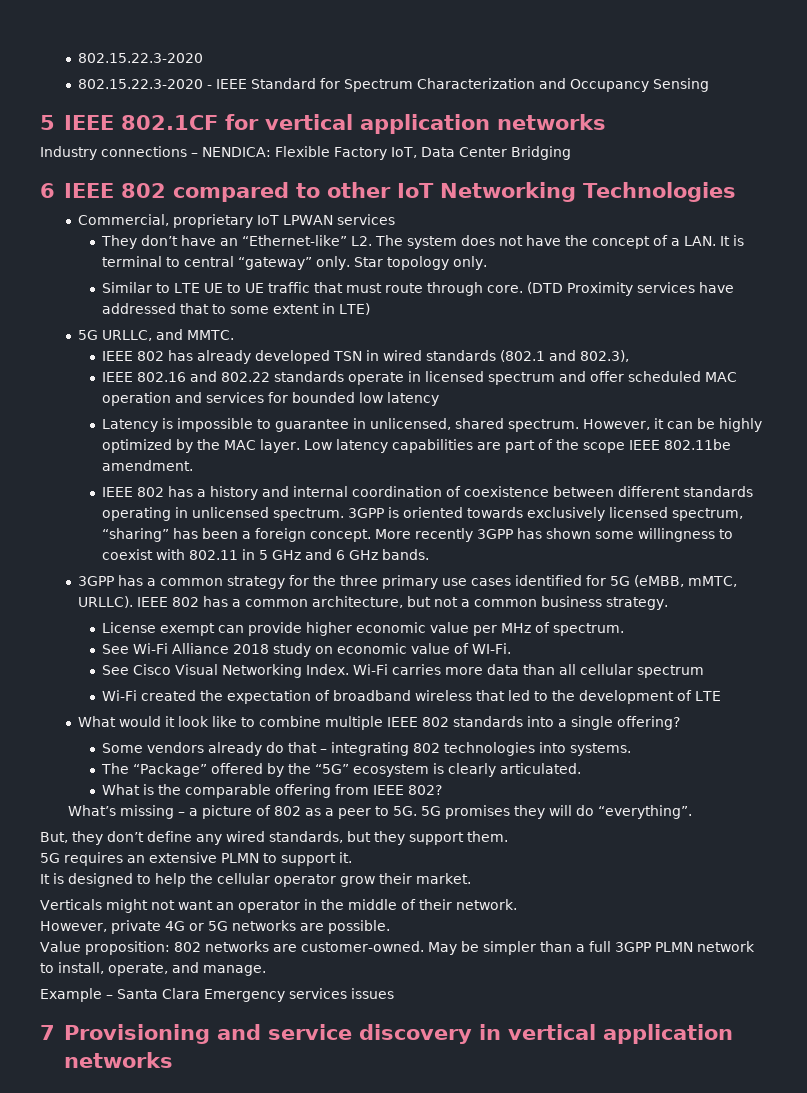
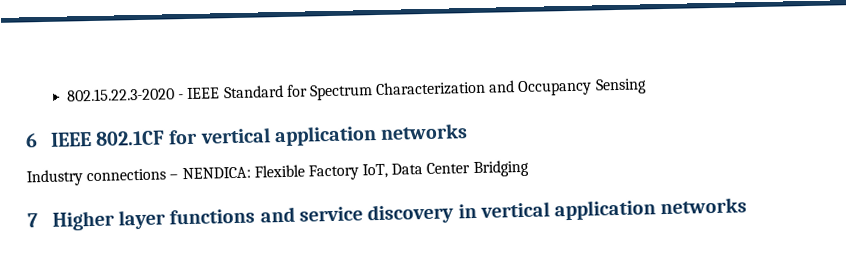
[78,53,204,63] [78,79,204,89] 802.15.22.3-2020 // 802.15.22.3-2020 -> [67,87,176,102] 802.15.22.3-2020
[40,115,55,130] 5 -> [25,133,38,148] 6
[40,182,737,202] [78,214,396,228] [100,235,744,249] [101,256,487,270] [101,282,734,296] [101,303,370,315] [78,329,235,341] [101,350,629,364] [101,371,737,385] [101,392,439,406] [101,418,762,432] [101,439,731,453] [101,460,193,471] [101,486,753,500] [101,507,743,521] [101,528,733,542] [101,549,429,560] [78,575,738,589] [78,596,669,610] [101,622,624,636] [101,643,511,657] [101,664,704,678] [101,690,721,704] [78,716,681,730] [101,742,631,756] [100,763,581,777] [101,784,442,798] [68,805,693,819] [40,831,508,845] [40,852,352,866] [40,873,471,887] [40,899,517,913] [40,920,390,934] [40,941,755,955] [40,962,266,976] [40,988,394,1002] [40,1024,210,1044] 6 IEEE 802 compared to other IoT Networking Technologies // Commercial, proprietary IoT LPWAN services // They don’t have an “Ethernet-like” L2. The system does not have the concept of a LAN. It is terminal to central “gateway” only. Star topology only. // Similar to LTE UE to UE traffic that must route through core. (DTD Proximity services have addressed that to some extent in LTE) // 5G URLLC, and MMTC. // IEEE 802 has already developed TSN in wired standards (802.1 and 802.3), // IEEE 802.16 and 802.22 standards operate in licensed spectrum and offer scheduled MAC operation and services for bounded low latency // Latency is impossible to guarantee in unlicensed, shared spectrum. However, it can be highly optimized by the MAC layer. Low latency capabilities are part of the scope IEEE 802.11be amendment. // IEEE 802 has a history and internal coordination of coexistence between different standards operating in unlicensed spectrum. 3GPP is oriented towards exclusively licensed spectrum, “sharing” has been a foreign concept. More recently 3GPP has shown some willingness to coexist with 802.11 in 5 GHz and 6 GHz bands. // 3GPP has a common strategy for the three primary use cases identified for 5G (eMBB, mMTC, URLLC). IEEE 802 has a common architecture, but not a common business strategy. // License exempt can provide higher economic value per MHz of spectrum. // See Wi-Fi Alliance 2018 study on economic value of WI-Fi. // See Cisco Visual Networking Index. Wi-Fi carries more data than all cellular spectrum // Wi-Fi created the expectation of broadband wireless that led to the development of LTE // What would it look like to combine multiple IEEE 802 standards into a single offering? // Some vendors already do that – integrating 802 technologies into systems. // The “Package” offered by the “5G” ecosystem is clearly articulated. // What is the comparable offering from IEEE 802? // What’s missing – a picture of 802 as a peer to 5G. 5G promises they will do “everything”. // But, they don’t define any wired standards, but they support them. // 5G requires an extensive PLMN to support it. // It is designed to help the cellular operator grow their market. // Verticals might not want an operator in the middle of their network. // However, private 4G or 5G networks are possible. // Value proposition: 802 networks are customer-owned. May be simpler than a full 3GPP PLMN network to install, operate, and manage. // Example – Santa Clara Emergency services issues // 7 Provisioning -> [27,208,256,231] 7 Higher layer functions

